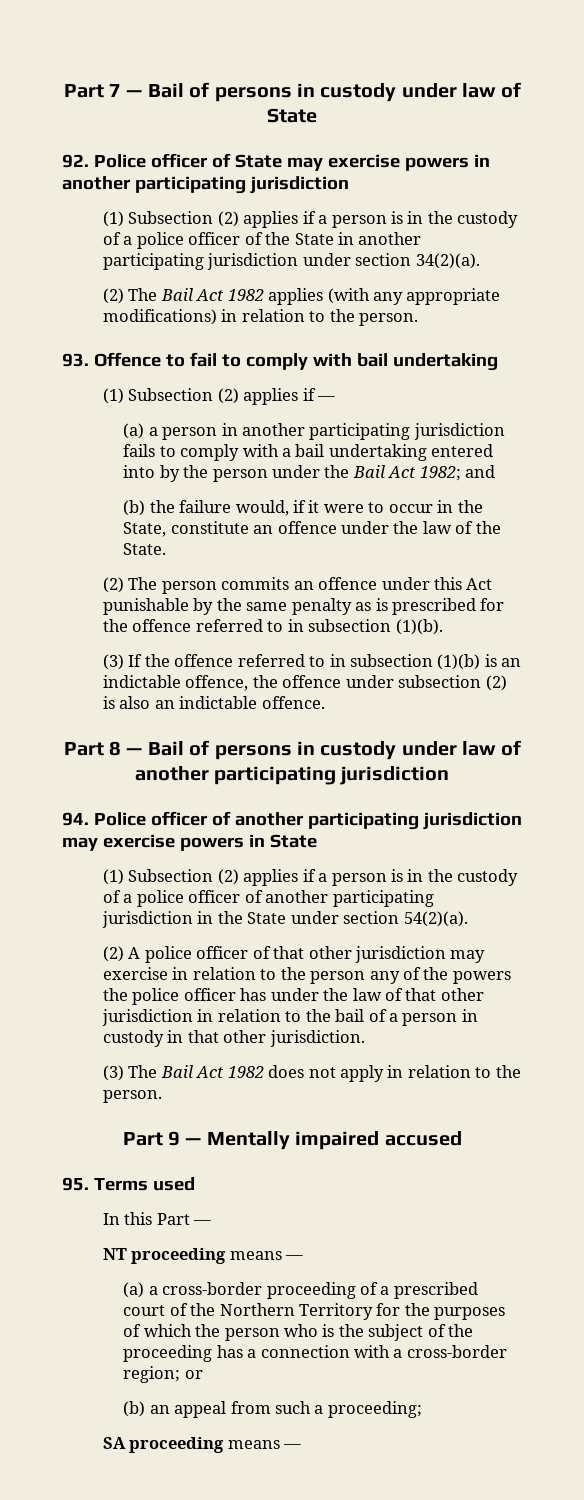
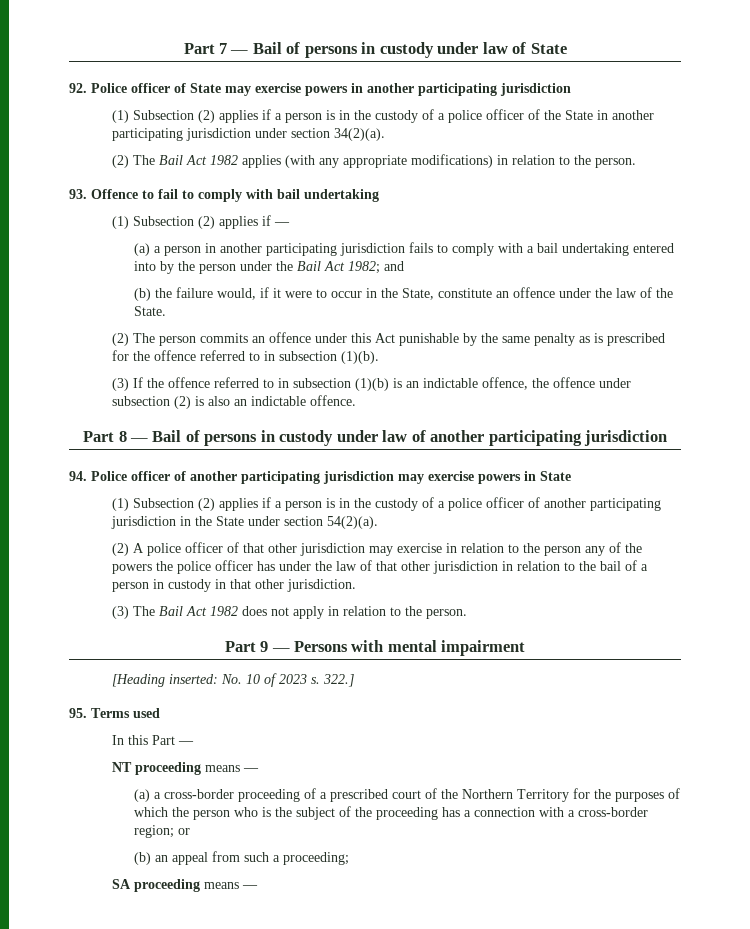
[206,1131,462,1150] Mentally impaired accused -> [294,640,526,656] [112,673,355,687] Persons with mental impairment // [Heading inserted: No. 10 of 2023 s. 322.]

